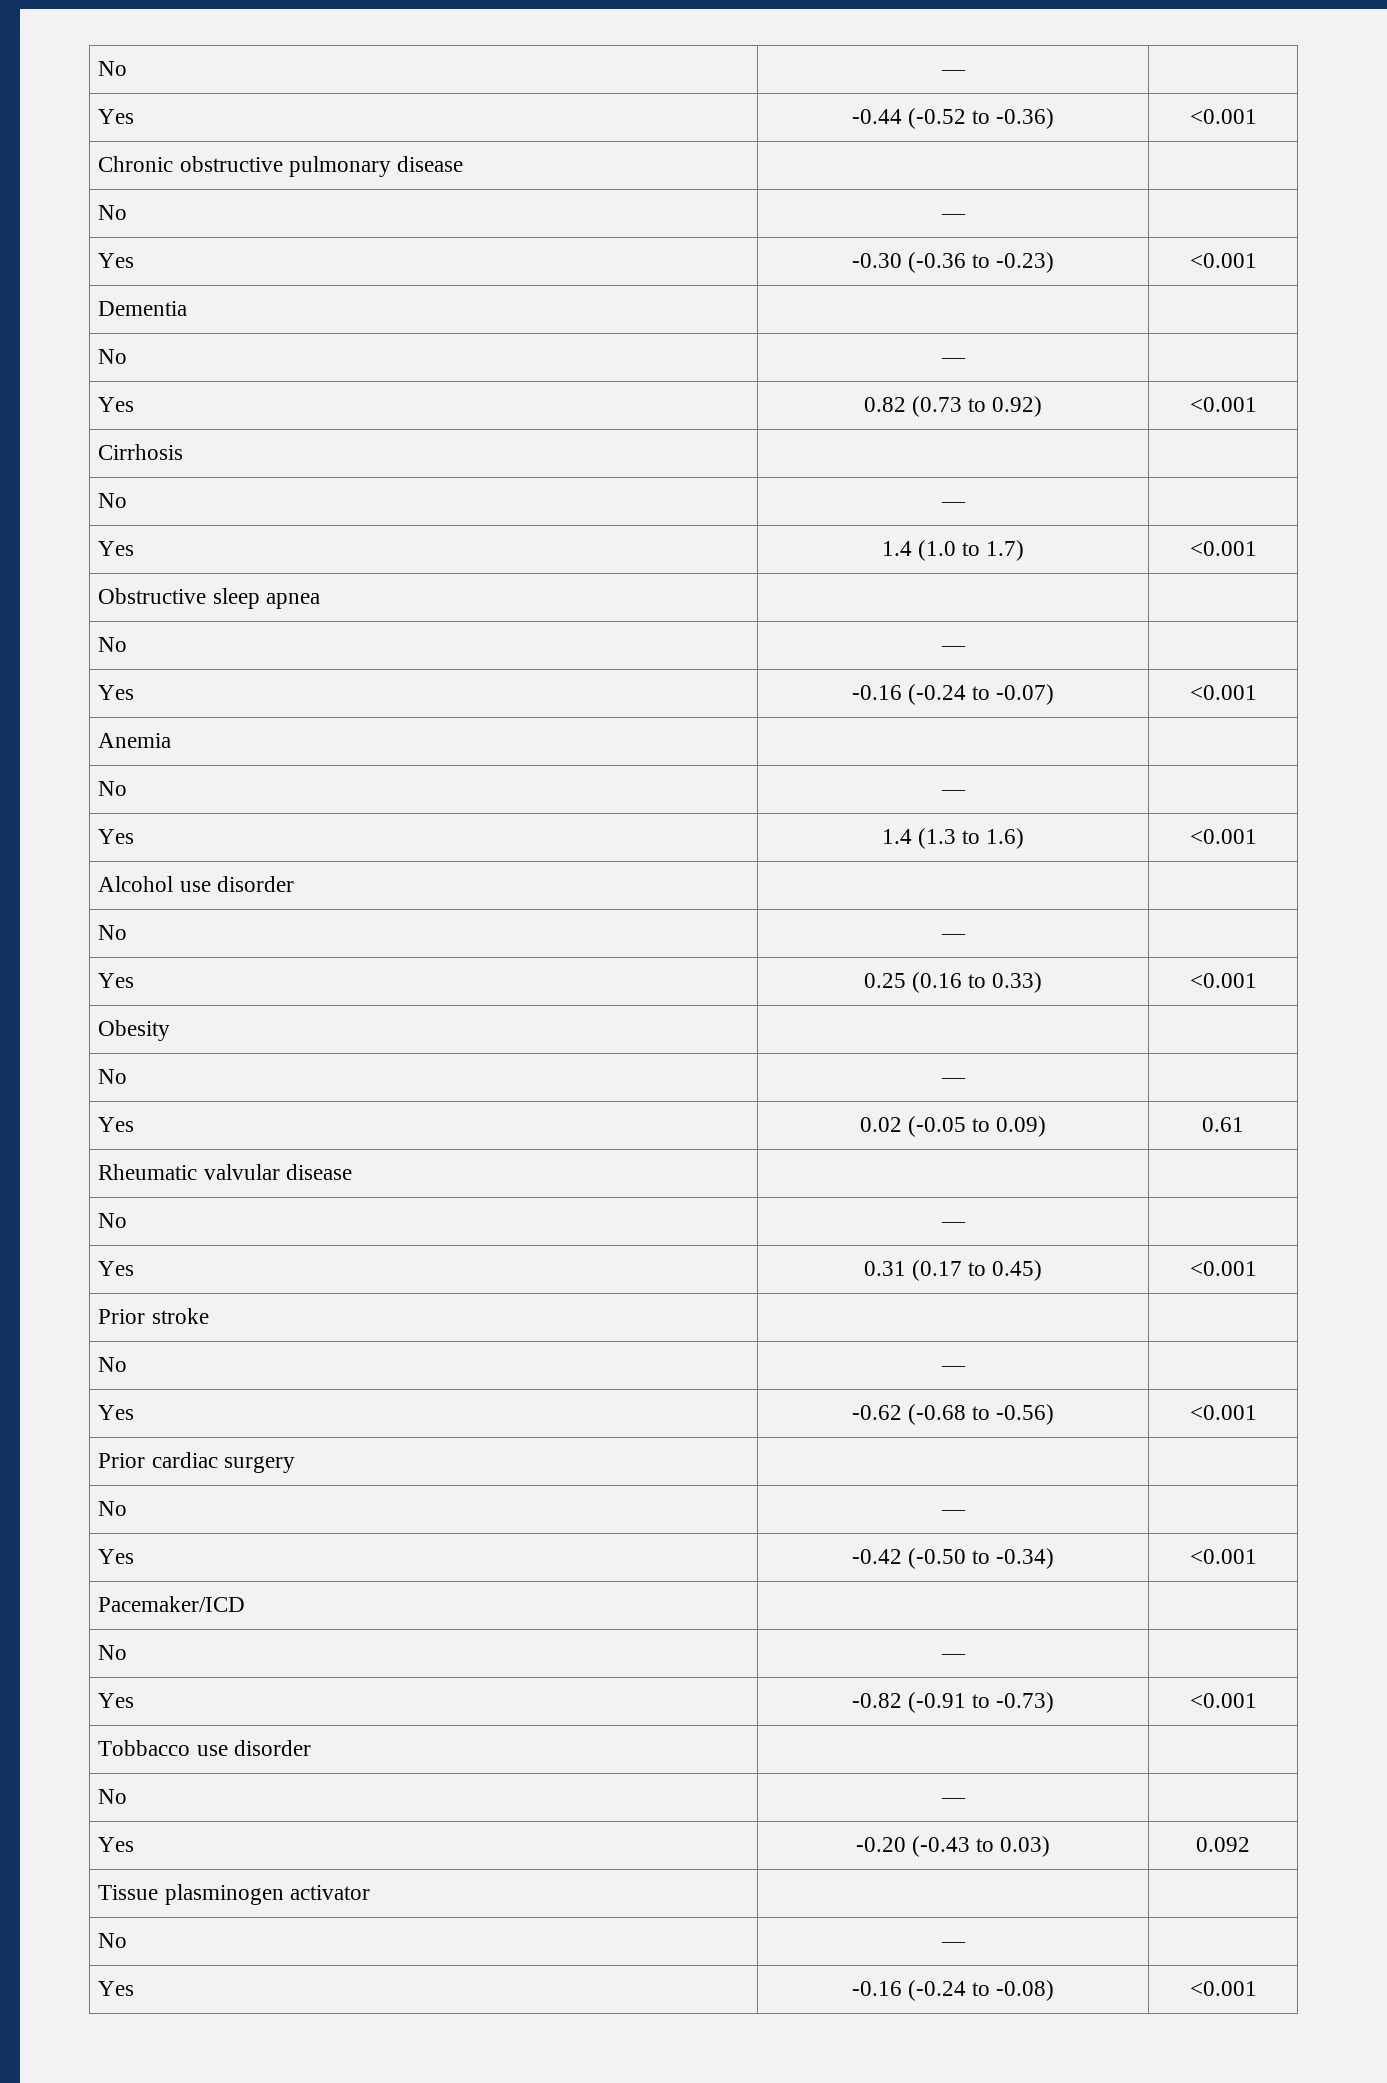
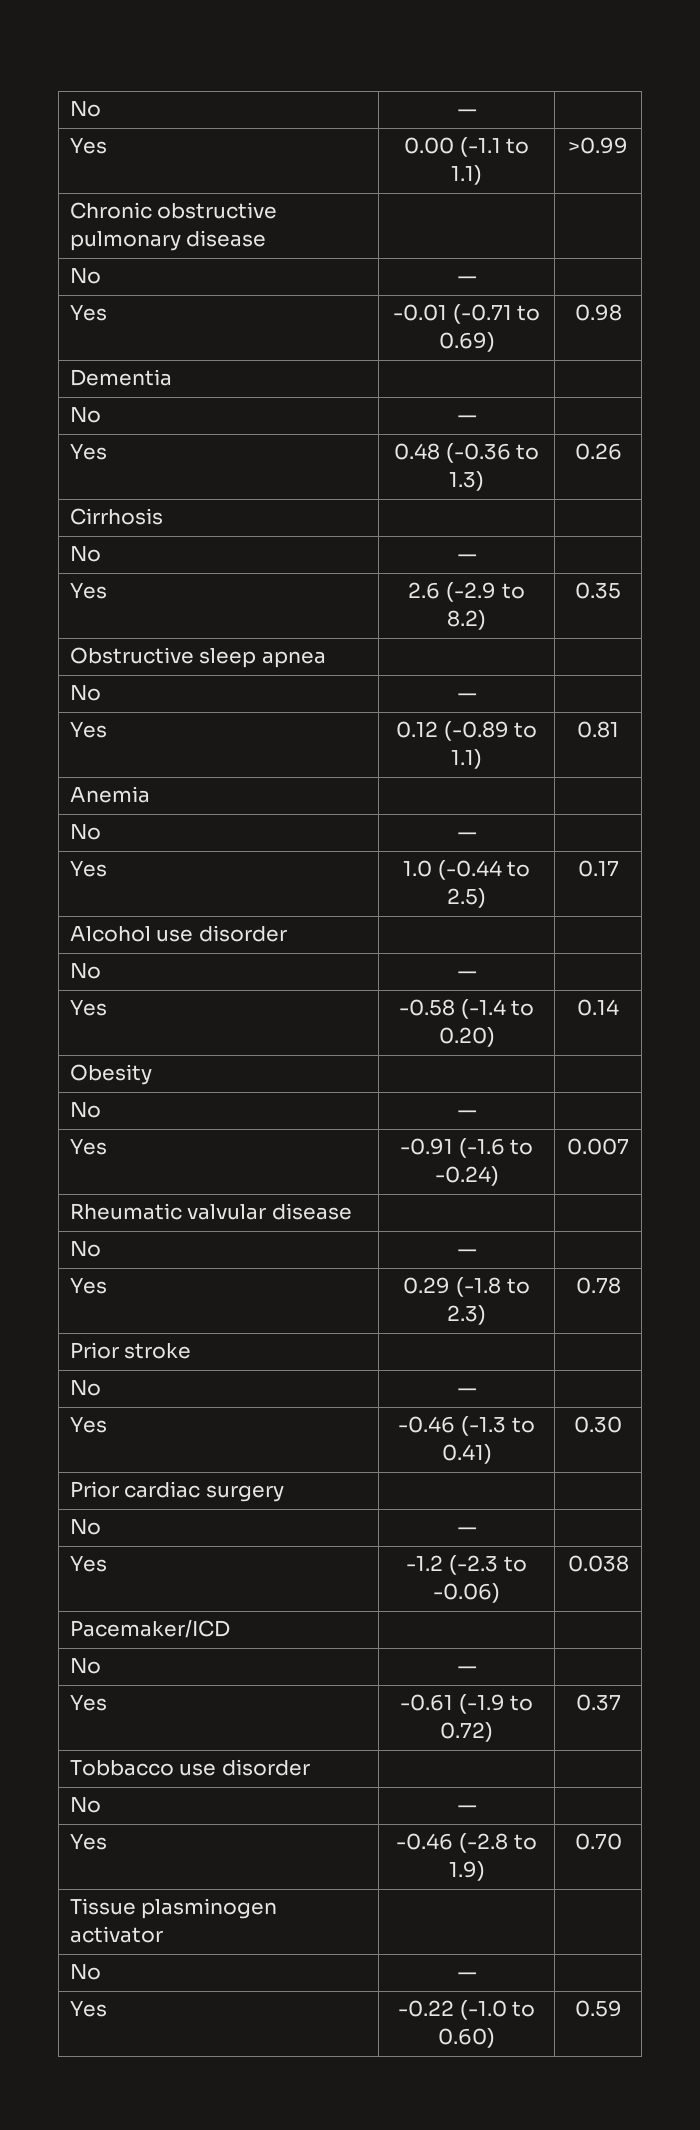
[98,61,128,76] [940,70,966,76] [98,109,135,124] [851,108,1055,129] [1189,109,1257,124] No | — | // Yes | -0.44 (-0.52 to -0.36) | <0.001 -> [69,101,101,117] [457,109,477,116] [69,138,107,154] [403,137,530,157] [450,165,482,185] [568,137,628,154] No | — | // Yes | 0.00 (-1.1 to 1.1) | >0.99
[851,252,1055,273] [1189,253,1257,268] -0.30 (-0.36 to -0.23) | <0.001 -> [392,304,541,324] [438,332,495,352] [574,304,622,321] -0.01 (-0.71 to 0.69) | 0.98
[863,396,1043,417] [1189,397,1257,412] 0.82 (0.73 to 0.92) | <0.001 -> [393,443,540,463] [448,471,484,491] [574,443,622,460] 0.48 (-0.36 to 1.3) | 0.26
[881,540,1025,561] [1189,541,1257,556] 1.4 (1.0 to 1.7) | <0.001 -> [408,582,525,602] [446,610,486,630] [575,582,621,599] 2.6 (-2.9 to 8.2) | 0.35
[851,684,1055,705] [1189,685,1257,700] -0.16 (-0.24 to -0.07) | <0.001 -> [395,721,538,741] [450,749,482,769] [577,721,619,738] 0.12 (-0.89 to 1.1) | 0.81
[881,828,1025,849] [1189,829,1257,844] 1.4 (1.3 to 1.6) | <0.001 -> [402,860,531,880] [446,888,486,908] [577,860,619,877] 1.0 (-0.44 to 2.5) | 0.17
[863,972,1043,993] [1189,973,1257,988] 0.25 (0.16 to 0.33) | <0.001 -> [398,999,535,1019] [438,1027,495,1047] [577,999,619,1016] -0.58 (-1.4 to 0.20) | 0.14
[859,1116,1047,1137] [1202,1117,1244,1132] 0.02 (-0.05 to 0.09) | 0.61 -> [399,1138,534,1158] [434,1166,499,1186] [567,1138,629,1155] -0.91 (-1.6 to -0.24) | 0.007
[863,1260,1043,1281] [1189,1261,1257,1276] 0.31 (0.17 to 0.45) | <0.001 -> [403,1277,530,1297] [446,1305,486,1325] [575,1277,621,1294] 0.29 (-1.8 to 2.3) | 0.78
[851,1404,1055,1425] [1189,1405,1257,1420] -0.62 (-0.68 to -0.56) | <0.001 -> [398,1416,535,1436] [441,1444,492,1464] [574,1416,622,1433] -0.46 (-1.3 to 0.41) | 0.30
[851,1548,1055,1569] [1189,1549,1257,1564] -0.42 (-0.50 to -0.34) | <0.001 -> [406,1555,527,1575] [432,1583,500,1603] [567,1555,629,1572] -1.2 (-2.3 to -0.06) | 0.038
[851,1692,1055,1713] [1189,1693,1257,1708] -0.82 (-0.91 to -0.73) | <0.001 -> [399,1694,534,1714] [439,1722,493,1742] [575,1694,621,1711] -0.61 (-1.9 to 0.72) | 0.37
[855,1836,1051,1857] [1196,1837,1250,1852] -0.20 (-0.43 to 0.03) | 0.092 -> [396,1833,537,1853] [448,1861,485,1881] [574,1833,622,1850] -0.46 (-2.8 to 1.9) | 0.70
[851,1980,1055,2001] [1189,1981,1257,1996] -0.16 (-0.24 to -0.08) | <0.001 -> [397,2000,536,2020] [437,2028,495,2048] [574,2000,622,2017] -0.22 (-1.0 to 0.60) | 0.59

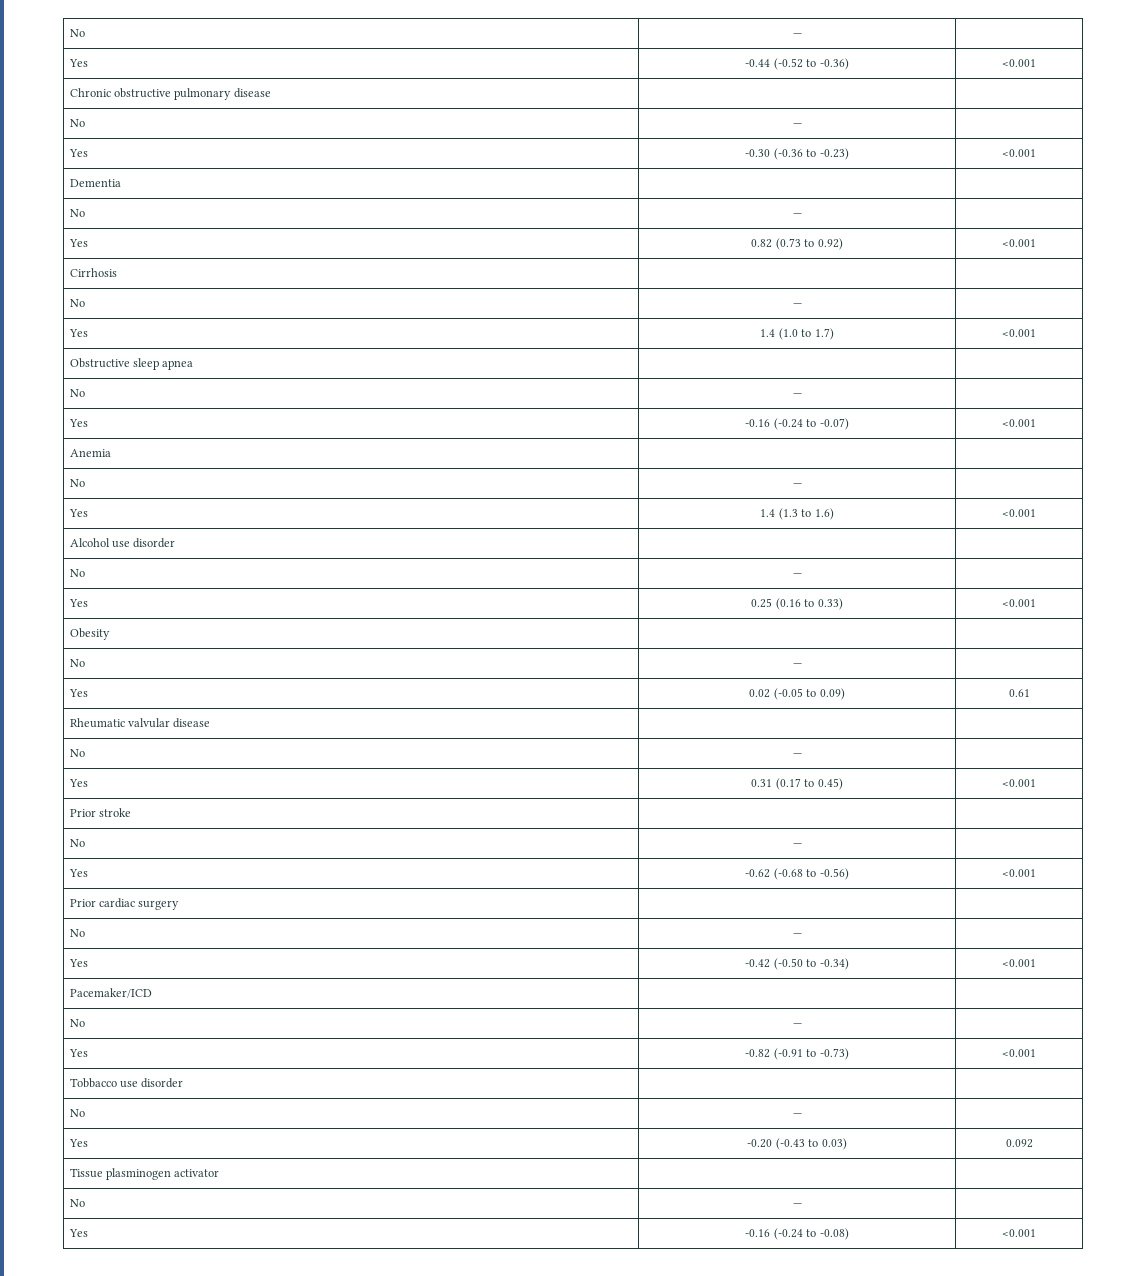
[69,101,101,117] [457,109,477,116] [69,138,107,154] [403,137,530,157] [450,165,482,185] [568,137,628,154] No | — | // Yes | 0.00 (-1.1 to 1.1) | >0.99 -> [69,29,85,37] [792,33,802,37] [68,59,88,67] [745,58,849,70] [1002,59,1036,67] No | — | // Yes | -0.44 (-0.52 to -0.36) | <0.001
[392,304,541,324] [438,332,495,352] [574,304,622,321] -0.01 (-0.71 to 0.69) | 0.98 -> [745,148,849,160] [1002,149,1036,157] -0.30 (-0.36 to -0.23) | <0.001
[393,443,540,463] [448,471,484,491] [574,443,622,460] 0.48 (-0.36 to 1.3) | 0.26 -> [751,238,843,250] [1002,239,1036,247] 0.82 (0.73 to 0.92) | <0.001
[408,582,525,602] [446,610,486,630] [575,582,621,599] 2.6 (-2.9 to 8.2) | 0.35 -> [760,328,834,340] [1002,329,1036,337] 1.4 (1.0 to 1.7) | <0.001
[395,721,538,741] [450,749,482,769] [577,721,619,738] 0.12 (-0.89 to 1.1) | 0.81 -> [745,418,849,430] [1002,419,1036,427] -0.16 (-0.24 to -0.07) | <0.001
[402,860,531,880] [446,888,486,908] [577,860,619,877] 1.0 (-0.44 to 2.5) | 0.17 -> [760,508,834,520] [1002,509,1036,517] 1.4 (1.3 to 1.6) | <0.001
[398,999,535,1019] [438,1027,495,1047] [577,999,619,1016] -0.58 (-1.4 to 0.20) | 0.14 -> [751,598,843,610] [1002,599,1036,607] 0.25 (0.16 to 0.33) | <0.001
[399,1138,534,1158] [434,1166,499,1186] [567,1138,629,1155] -0.91 (-1.6 to -0.24) | 0.007 -> [749,688,845,700] [1008,689,1030,697] 0.02 (-0.05 to 0.09) | 0.61
[403,1277,530,1297] [446,1305,486,1325] [575,1277,621,1294] 0.29 (-1.8 to 2.3) | 0.78 -> [751,778,843,790] [1002,779,1036,787] 0.31 (0.17 to 0.45) | <0.001
[398,1416,535,1436] [441,1444,492,1464] [574,1416,622,1433] -0.46 (-1.3 to 0.41) | 0.30 -> [745,868,849,880] [1002,869,1036,877] -0.62 (-0.68 to -0.56) | <0.001
[406,1555,527,1575] [432,1583,500,1603] [567,1555,629,1572] -1.2 (-2.3 to -0.06) | 0.038 -> [745,958,849,970] [1002,959,1036,967] -0.42 (-0.50 to -0.34) | <0.001
[399,1694,534,1714] [439,1722,493,1742] [575,1694,621,1711] -0.61 (-1.9 to 0.72) | 0.37 -> [745,1048,849,1060] [1002,1049,1036,1057] -0.82 (-0.91 to -0.73) | <0.001
[396,1833,537,1853] [448,1861,485,1881] [574,1833,622,1850] -0.46 (-2.8 to 1.9) | 0.70 -> [747,1138,847,1150] [1005,1139,1033,1148] -0.20 (-0.43 to 0.03) | 0.092
[397,2000,536,2020] [437,2028,495,2048] [574,2000,622,2017] -0.22 (-1.0 to 0.60) | 0.59 -> [745,1228,849,1240] [1002,1229,1036,1237] -0.16 (-0.24 to -0.08) | <0.001

